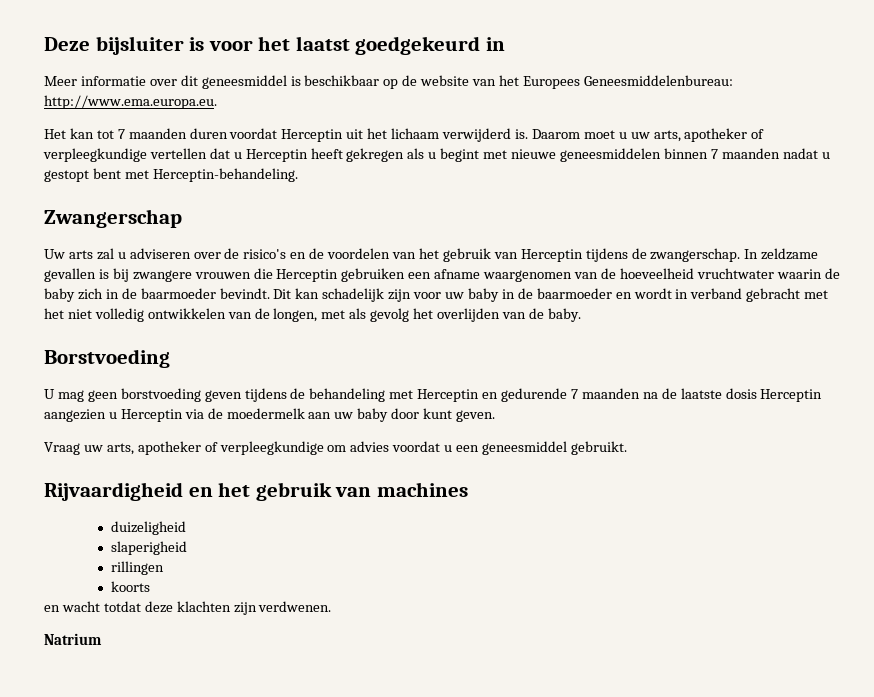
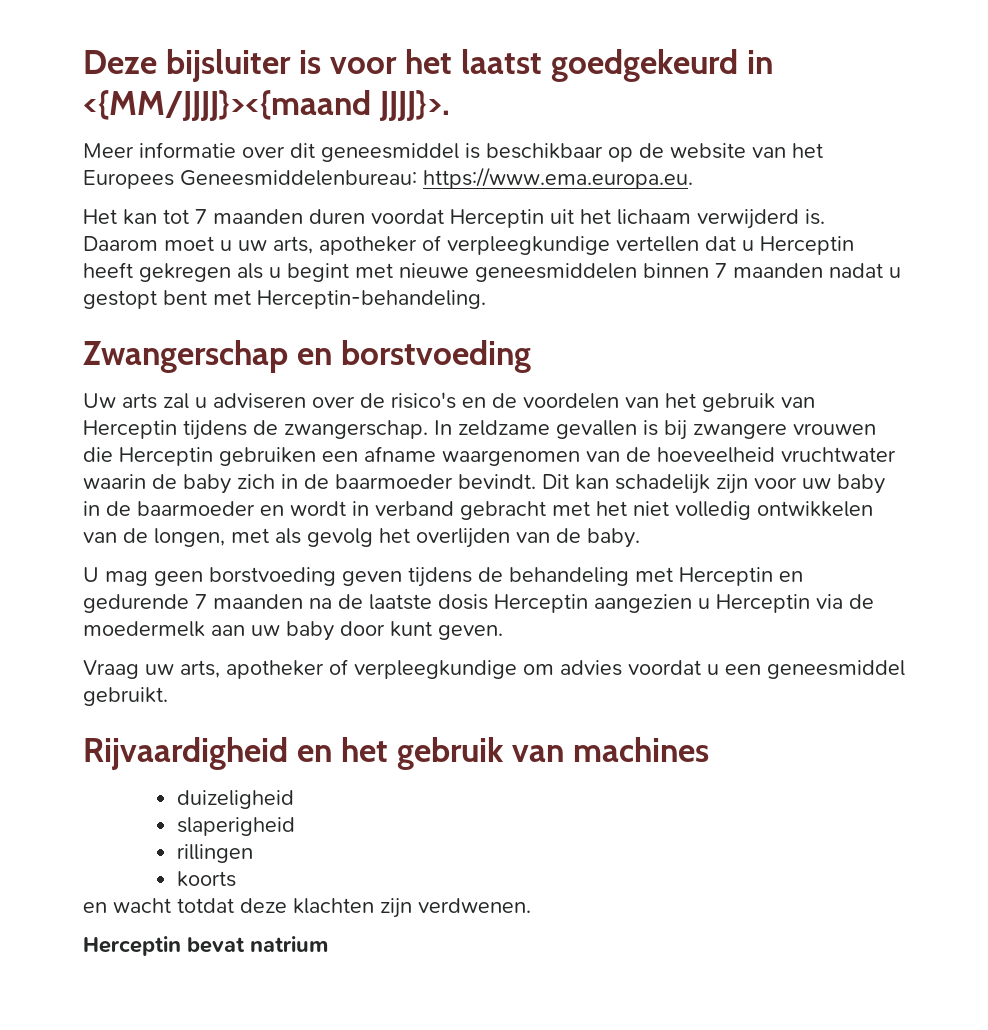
(505, 44) none -> [83,90,451,121] <{MM/JJJJ}><{maand JJJJ}>.
[44,95,217,109] http://www.ema.europa.eu. -> [423,167,693,189] https://www.ema.europa.eu.
(182, 218) none -> [297,340,532,373] en borstvoeding
[44,349,170,368] // Borstvoeding -> (640, 538) none
[44,633,102,645] Natrium -> [83,936,328,956] Herceptin bevat natrium

